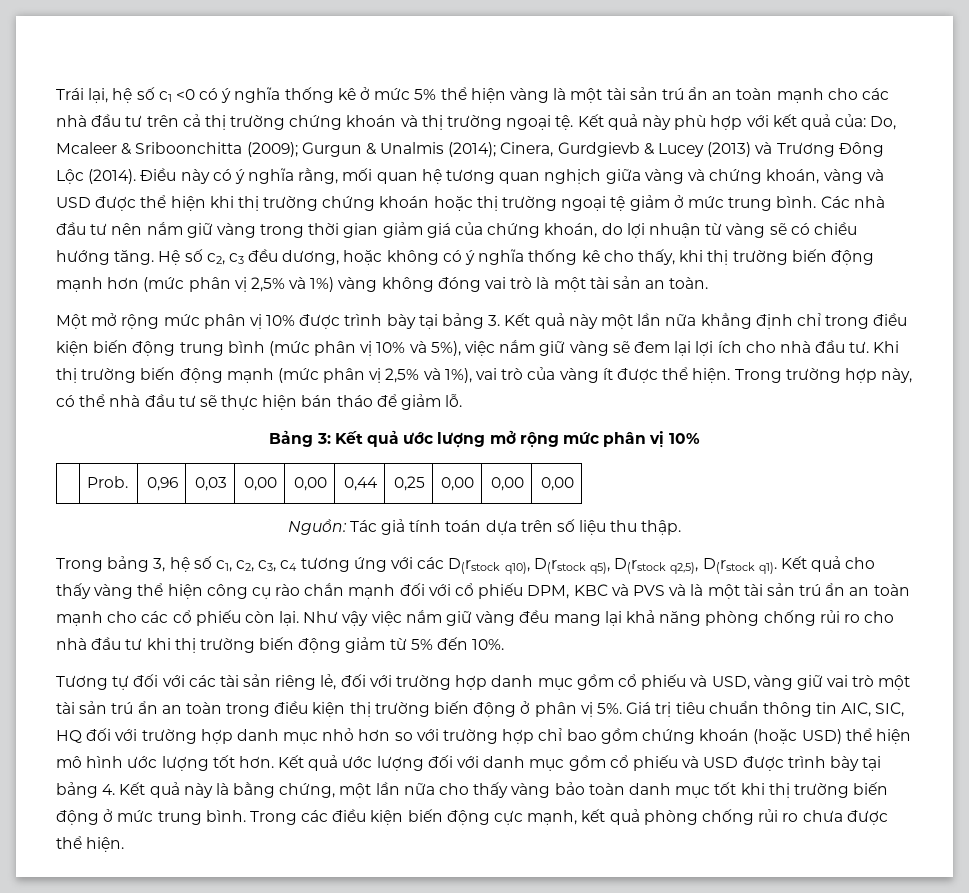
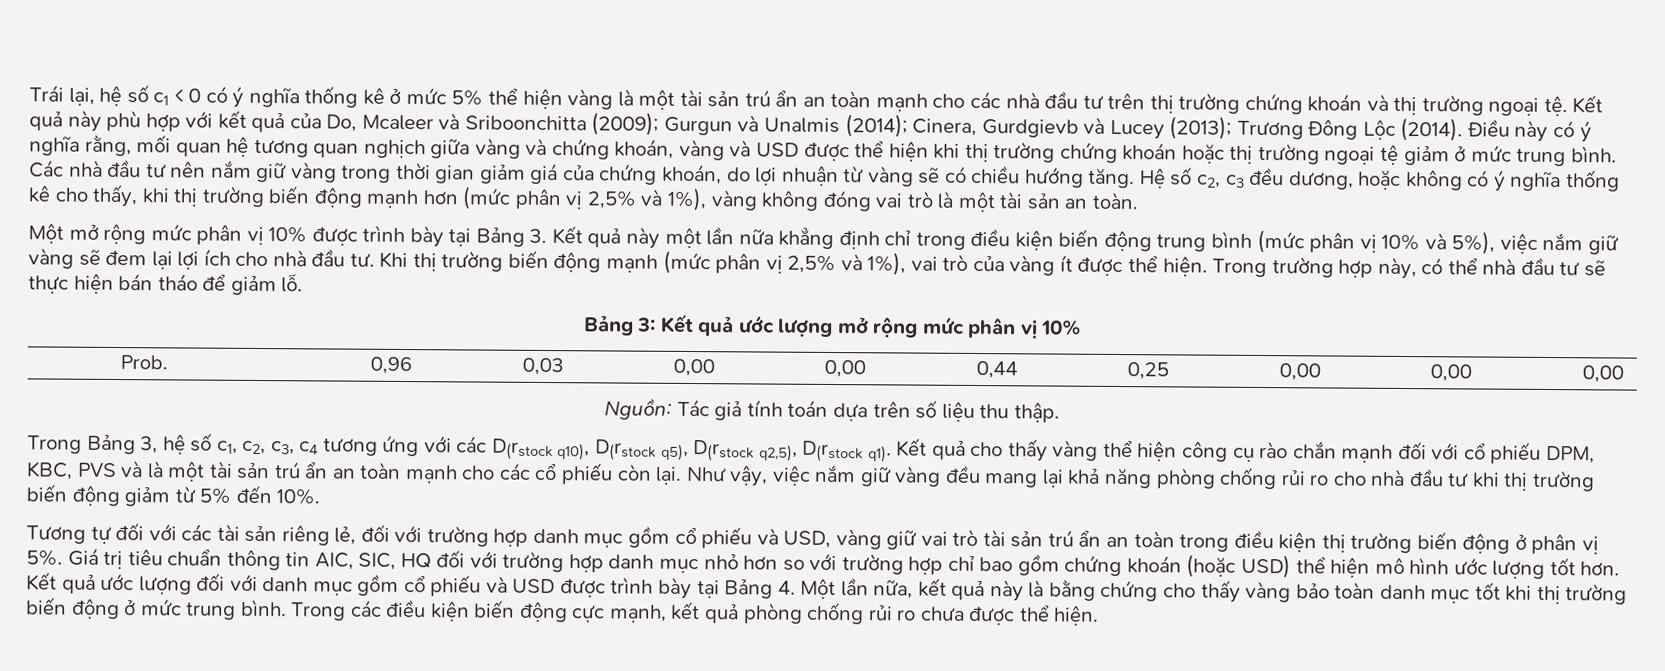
[175,89,195,100] <0 -> [173,88,202,103] < 0
[182,114,201,127] cả -> (1146, 101) none
[835,114,867,127] của: -> [289,113,322,129] của
[121,143,133,155] & -> [438,112,461,130] và
[365,143,377,155] & -> [737,114,760,132] và
[643,142,773,157] & Lucey (2013) và -> [1083,116,1233,140] và Lucey (2013);
[310,277,335,292] 1%) -> [667,187,708,212] 1%),
[442,313,485,329] bảng -> [475,227,525,247] Bảng
[107,556,150,572] bảng -> [86,434,136,455] Bảng
[573,584,629,596] KBC và -> [26,461,73,480] KBC,
[342,611,369,626] vậy -> [729,465,769,487] vậy,
[878,675,911,690] một -> (979, 537) none
[56,782,435,798] bảng 4. Kết quả này là bằng chứng, một lần nữa -> [724,577,1159,602] Bảng 4. Một lần nữa, kết quả này là bằng chứng

